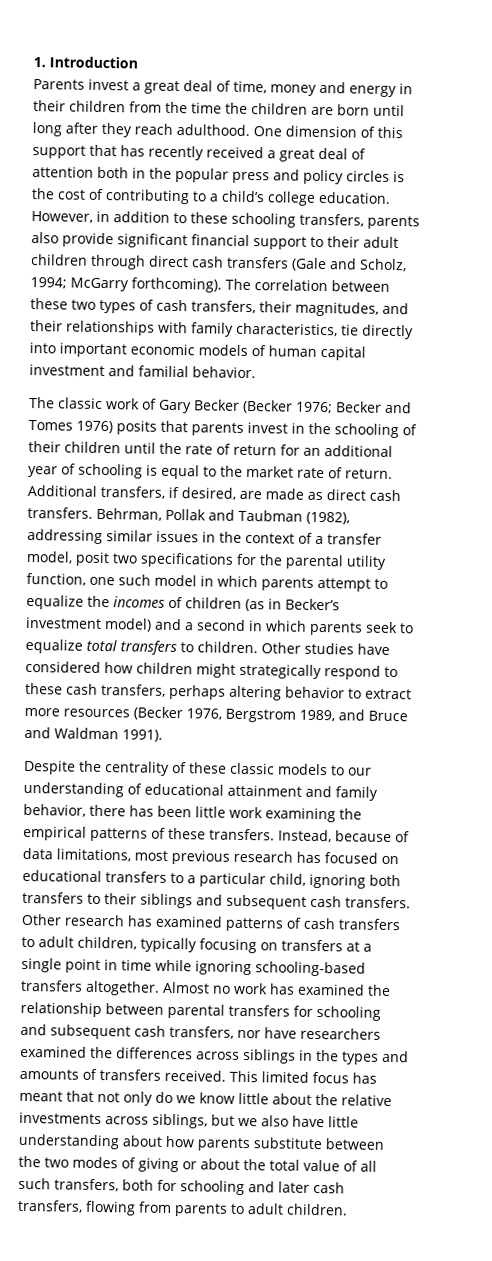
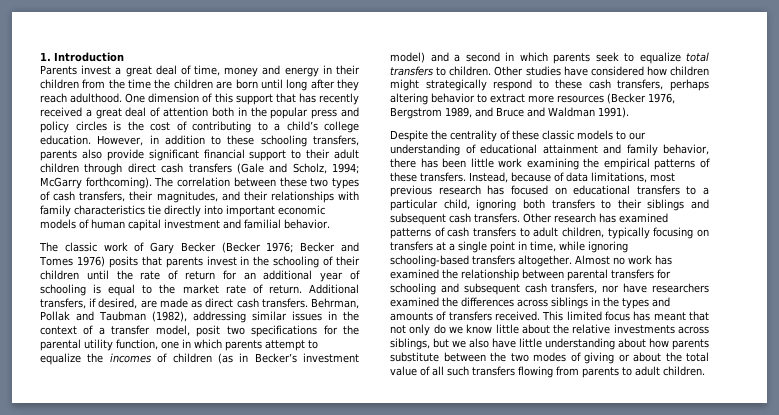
[236,322,338,337] characteristics, -> [74,205,145,215] characteristics
[118,574,197,587] such model -> (179, 345) none
[121,959,152,971] time -> [530,241,556,252] time,
[54,1178,345,1196] [17,1199,83,1213] transfers, both for schooling and later cash transfers, -> [472,366,515,376] transfers

